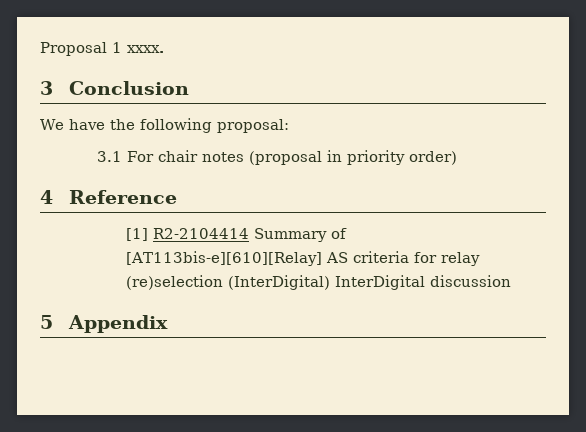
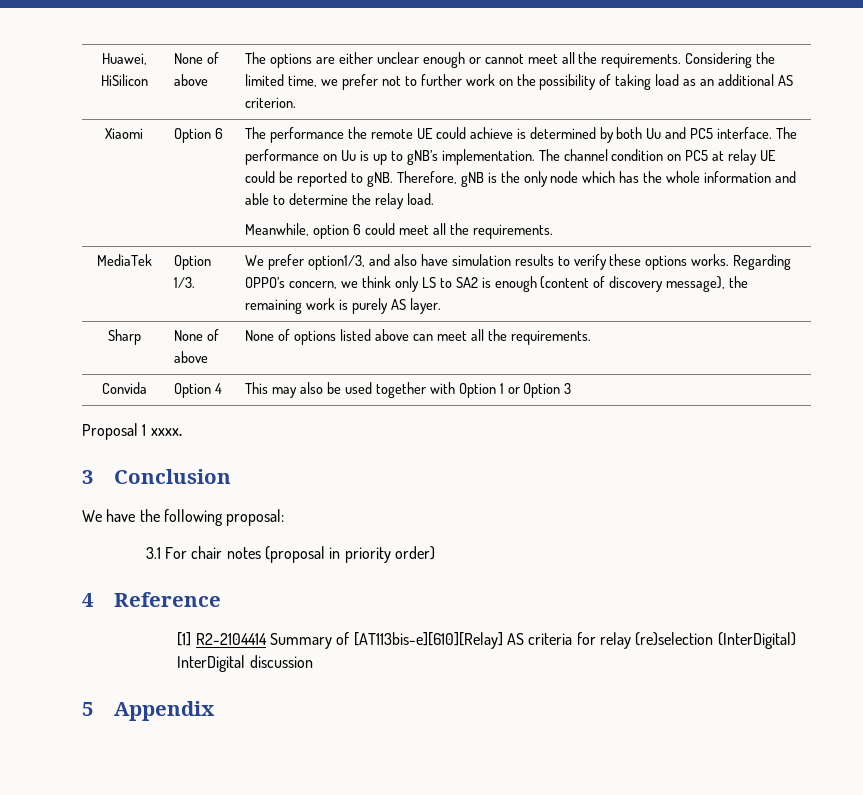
(40, 49) none -> [101,53,147,65] [100,74,148,86] [174,52,220,64] [174,74,209,86] [245,52,776,68] [245,74,793,90] [245,97,297,108] [105,128,143,139] [174,128,224,143] [245,127,797,143] [245,149,776,165] [245,171,796,187] [245,193,434,209] [245,223,553,239] [96,254,152,266] [174,255,212,270] [174,277,196,288] [245,254,792,270] [245,276,749,292] [245,298,441,314] [107,329,141,345] [174,329,220,341] [174,351,209,363] [245,329,591,345] [101,382,147,394] [174,383,223,398] [245,382,572,398] Huawei, HiSilicon | None of above | The options are either unclear enough or cannot meet all the requirements. Considering the limited time, we prefer not to further work on the possibility of taking load as an additional AS criterion. // Xiaomi | Option 6 | The performance the remote UE could achieve is determined by both Uu and PC5 interface. The performance on Uu is up to gNB’s implementation. The channel condition on PC5 at relay UE could be reported to gNB. Therefore, gNB is the only node which has the whole information and able to determine the relay load. // Meanwhile, option 6 could meet all the requirements. // MediaTek | Option 1/3. | We prefer option1/3, and also have simulation results to verify these options works. Regarding OPPO’s concern, we think only LS to SA2 is enough (content of discovery message), the remaining work is purely AS layer. // Sharp | None of above | None of options listed above can meet all the requirements. // Convida | Option 4 | This may also be used together with Option 1 or Option 3 //

